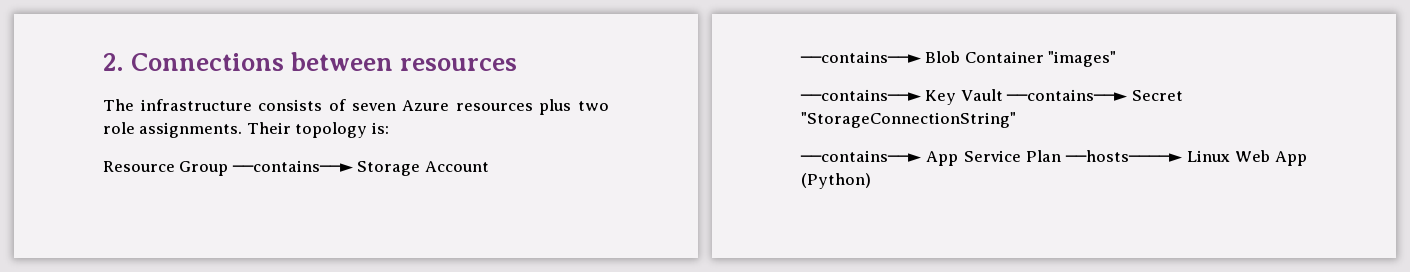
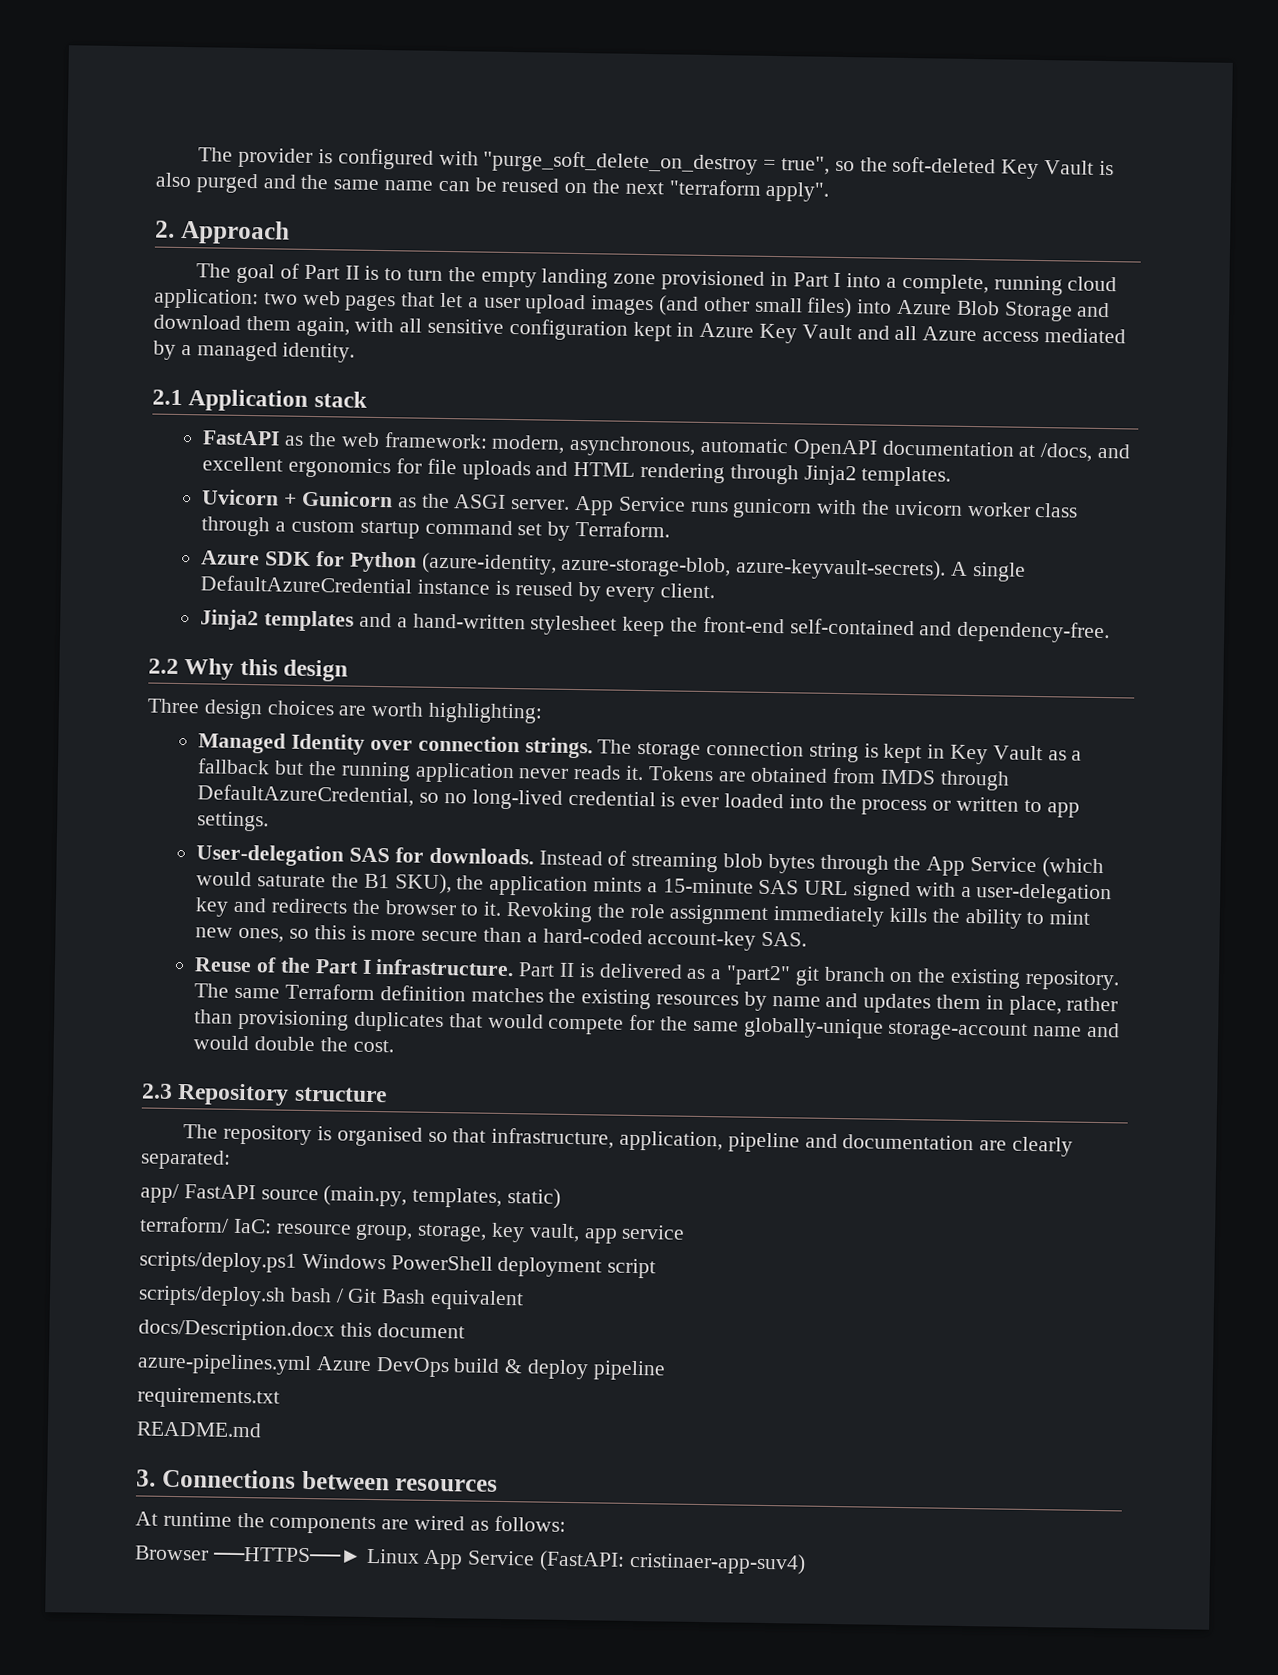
[103,52,518,71] [103,99,609,115] [103,122,389,138] [103,160,489,176] [800,51,1117,67] [800,89,1183,105] [801,112,1016,128] [800,150,1307,166] [801,173,871,189] 2. Connections between resources // The infrastructure consists of seven Azure resources plus two role assignments. Their topology is: // Resource Group ──contains──► Storage Account ──contains──► Blob Container "images" // ──contains──► Key Vault ──contains──► Secret "StorageConnectionString" // ──contains──► App Service Plan ──hosts────► Linux Web App (Python) -> [198,147,1114,179] [155,172,830,202] [155,219,290,245] [196,263,1118,296] [153,288,1111,322] [153,314,1126,344] [153,340,356,363] [152,389,368,412] [202,430,1132,462] [202,456,952,487] [202,489,1079,519] [201,516,670,541] [201,550,1026,582] [200,575,716,603] [200,609,1111,644] [148,658,349,682] [147,698,544,724] [198,732,1083,765] [197,758,1010,791] [197,784,1080,818] [197,811,270,832] [196,844,1104,879] [196,871,1113,905] [195,897,1091,929] [195,925,808,951] [194,957,1120,991] [194,983,1119,1016] [194,1009,1121,1041] [193,1035,394,1053] [141,1083,387,1106] [183,1124,1073,1157] [140,1149,231,1170] [140,1183,562,1209] [139,1216,686,1244] [139,1251,657,1279] [138,1285,525,1311] [138,1319,465,1342] [137,1353,666,1381] [137,1387,280,1409] [136,1421,262,1438] [136,1468,499,1492] [135,1511,566,1535] [134,1545,806,1575] The provider is configured with "purge_soft_delete_on_destroy = true", so the soft-deleted Key Vault is also purged and the same name can be reused on the next "terraform apply". // 2. Approach // The goal of Part II is to turn the empty landing zone provisioned in Part I into a complete, running cloud application: two web pages that let a user upload images (and other small files) into Azure Blob Storage and download them again, with all sensitive configuration kept in Azure Key Vault and all Azure access mediated by a managed identity. // 2.1 Application stack // FastAPI as the web framework: modern, asynchronous, automatic OpenAPI documentation at /docs, and excellent ergonomics for file uploads and HTML rendering through Jinja2 templates. // Uvicorn + Gunicorn as the ASGI server. App Service runs gunicorn with the uvicorn worker class through a custom startup command set by Terraform. // Azure SDK for Python (azure-identity, azure-storage-blob, azure-keyvault-secrets). A single DefaultAzureCredential instance is reused by every client. // Jinja2 templates and a hand-written stylesheet keep the front-end self-contained and dependency-free. // 2.2 Why this design // Three design choices are worth highlighting: // Managed Identity over connection strings. The storage connection string is kept in Key Vault as a fallback but the running application never reads it. Tokens are obtained from IMDS through DefaultAzureCredential, so no long-lived credential is ever loaded into the process or written to app settings. // User-delegation SAS for downloads. Instead of streaming blob bytes through the App Service (which would saturate the B1 SKU), the application mints a 15-minute SAS URL signed with a user-delegation key and redirects the browser to it. Revoking the role assignment immediately kills the ability to mint new ones, so this is more secure than a hard-coded account-key SAS. // Reuse of the Part I infrastructure. Part II is delivered as a "part2" git branch on the existing repository. The same Terraform definition matches the existing resources by name and updates them in place, rather than provisioning duplicates that would compete for the same globally-unique storage-account name and would double the cost. // 2.3 Repository structure // The repository is organised so that infrastructure, application, pipeline and documentation are clearly separated: // app/ FastAPI source (main.py, templates, static) // terraform/ IaC: resource group, storage, key vault, app service // scripts/deploy.ps1 Windows PowerShell deployment script // scripts/deploy.sh bash / Git Bash equivalent // docs/Description.docx this document // azure-pipelines.yml Azure DevOps build & deploy pipeline // requirements.txt // README.md // 3. Connections between resources // At runtime the components are wired as follows: // Browser ──HTTPS──► Linux App Service (FastAPI: cristinaer-app-suv4)

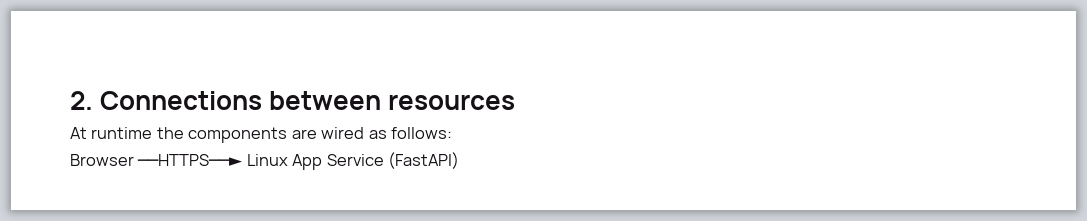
[198,147,1114,179] [155,172,830,202] [155,219,290,245] [196,263,1118,296] [153,288,1111,322] [153,314,1126,344] [153,340,356,363] [152,389,368,412] [202,430,1132,462] [202,456,952,487] [202,489,1079,519] [201,516,670,541] [201,550,1026,582] [200,575,716,603] [200,609,1111,644] [148,658,349,682] [147,698,544,724] [198,732,1083,765] [197,758,1010,791] [197,784,1080,818] [197,811,270,832] [196,844,1104,879] [196,871,1113,905] [195,897,1091,929] [195,925,808,951] [194,957,1120,991] [194,983,1119,1016] [194,1009,1121,1041] [193,1035,394,1053] [141,1083,387,1106] [183,1124,1073,1157] [140,1149,231,1170] [140,1183,562,1209] [139,1216,686,1244] [139,1251,657,1279] [138,1285,525,1311] [138,1319,465,1342] [137,1353,666,1381] [137,1387,280,1409] [136,1421,262,1438] [136,1469,156,1487] The provider is configured with "purge_soft_delete_on_destroy = true", so the soft-deleted Key Vault is also purged and the same name can be reused on the next "terraform apply". // 2. Approach // The goal of Part II is to turn the empty landing zone provisioned in Part I into a complete, running cloud application: two web pages that let a user upload images (and other small files) into Azure Blob Storage and download them again, with all sensitive configuration kept in Azure Key Vault and all Azure access mediated by a managed identity. // 2.1 Application stack // FastAPI as the web framework: modern, asynchronous, automatic OpenAPI documentation at /docs, and excellent ergonomics for file uploads and HTML rendering through Jinja2 templates. // Uvicorn + Gunicorn as the ASGI server. App Service runs gunicorn with the uvicorn worker class through a custom startup command set by Terraform. // Azure SDK for Python (azure-identity, azure-storage-blob, azure-keyvault-secrets). A single DefaultAzureCredential instance is reused by every client. // Jinja2 templates and a hand-written stylesheet keep the front-end self-contained and dependency-free. // 2.2 Why this design // Three design choices are worth highlighting: // Managed Identity over connection strings. The storage connection string is kept in Key Vault as a fallback but the running application never reads it. Tokens are obtained from IMDS through DefaultAzureCredential, so no long-lived credential is ever loaded into the process or written to app settings. // User-delegation SAS for downloads. Instead of streaming blob bytes through the App Service (which would saturate the B1 SKU), the application mints a 15-minute SAS URL signed with a user-delegation key and redirects the browser to it. Revoking the role assignment immediately kills the ability to mint new ones, so this is more secure than a hard-coded account-key SAS. // Reuse of the Part I infrastructure. Part II is delivered as a "part2" git branch on the existing repository. The same Terraform definition matches the existing resources by name and updates them in place, rather than provisioning duplicates that would compete for the same globally-unique storage-account name and would double the cost. // 2.3 Repository structure // The repository is organised so that infrastructure, application, pipeline and documentation are clearly separated: // app/ FastAPI source (main.py, templates, static) // terraform/ IaC: resource group, storage, key vault, app service // scripts/deploy.ps1 Windows PowerShell deployment script // scripts/deploy.sh bash / Git Bash equivalent // docs/Description.docx this document // azure-pipelines.yml Azure DevOps build & deploy pipeline // requirements.txt // README.md // 3. -> [70,91,93,110] 2.
[539,1550,806,1575] (FastAPI: cristinaer-app-suv4) -> [388,152,460,169] (FastAPI)

